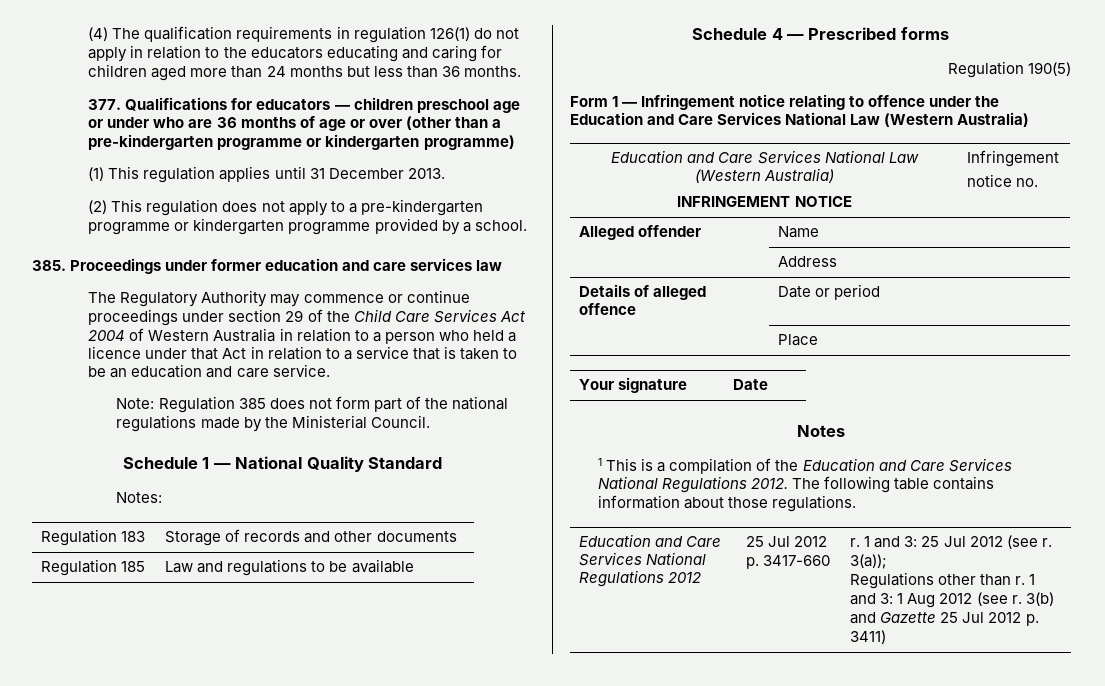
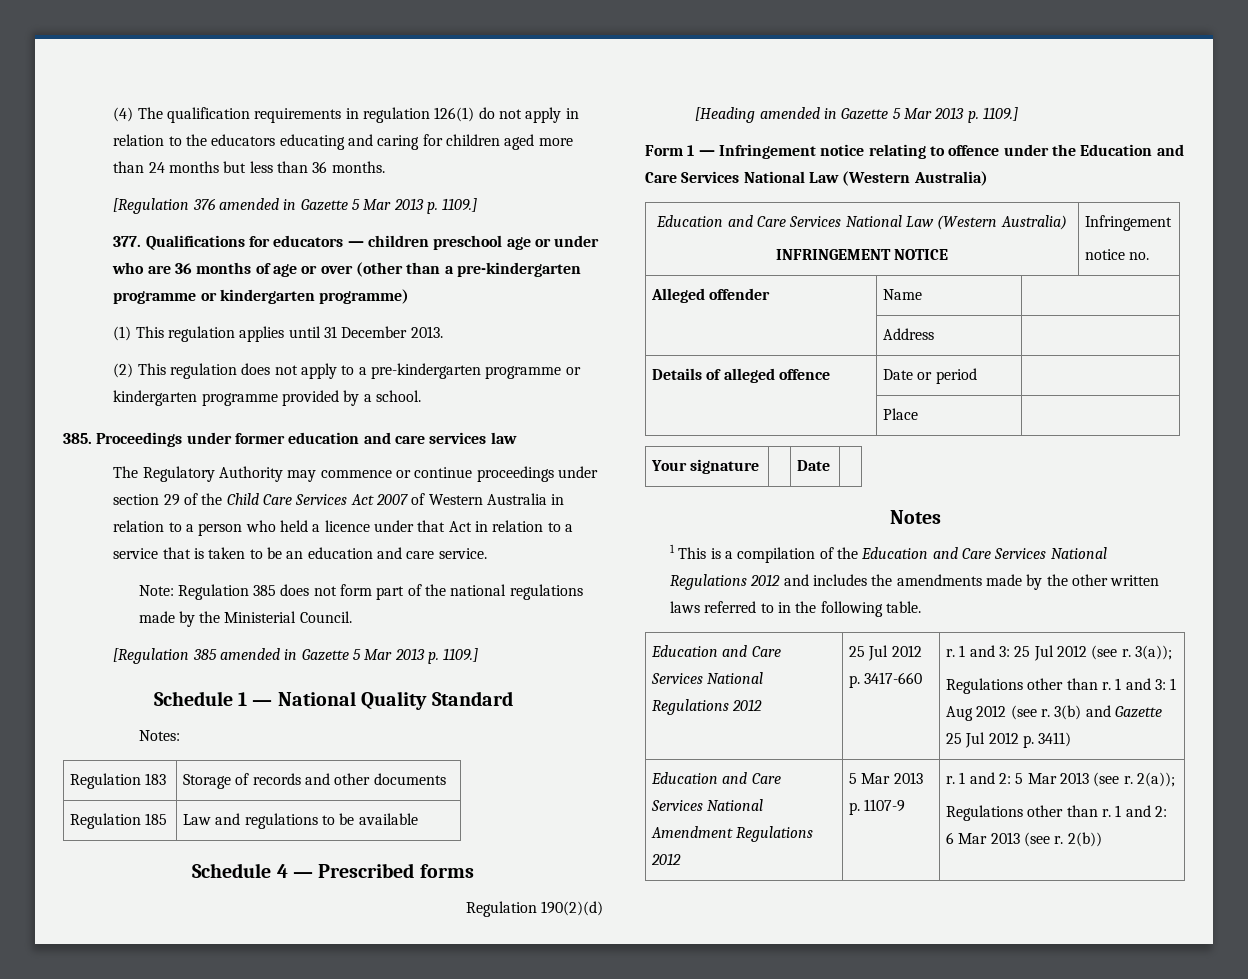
(521, 71) none -> [113,198,478,214] // [Regulation 376 amended in Gazette 5 Mar 2013 p. 1109.]
[88,330,126,341] 2004 -> [375,494,408,505] 2007
(430, 421) none -> [113,648,479,664] // [Regulation 385 amended in Gazette 5 Mar 2013 p. 1109.]
[1028,62,1071,76] 190(5) -> [541,901,603,916] [695,107,1018,123] 190(2)(d) // [Heading amended in Gazette 5 Mar 2013 p. 1109.]
[751,476,995,493] [598,495,857,512] 2012. The following table contains information about those regulations. -> [750,574,1160,590] [670,601,922,617] 2012 and includes the amendments made by the other written laws referred to in the following table.
(887, 637) none -> [651,772,781,784] [651,799,764,811] [651,826,814,842] [651,853,682,865] [849,772,923,784] [849,799,906,815] [946,772,1175,787] [946,805,1167,821] [946,832,1102,847] // Education and Care Services National Amendment Regulations 2012 | 5 Mar 2013 p. 1107-9 | r. 1 and 2: 5 Mar 2013 (see r. 2(a)); // Regulations other than r. 1 and 2: 6 Mar 2013 (see r. 2(b))

